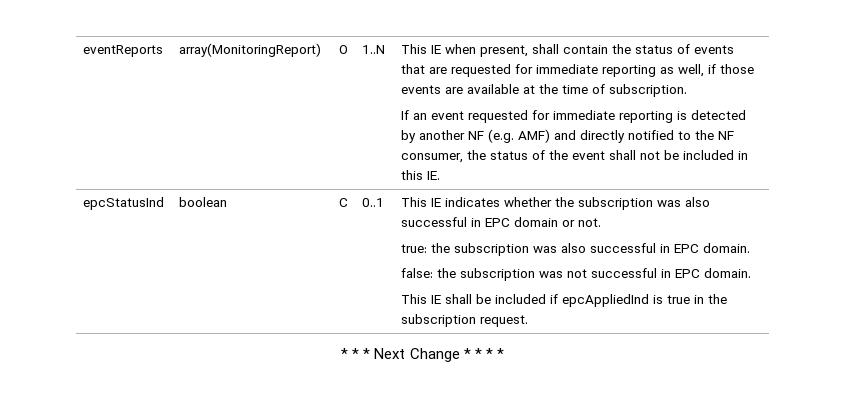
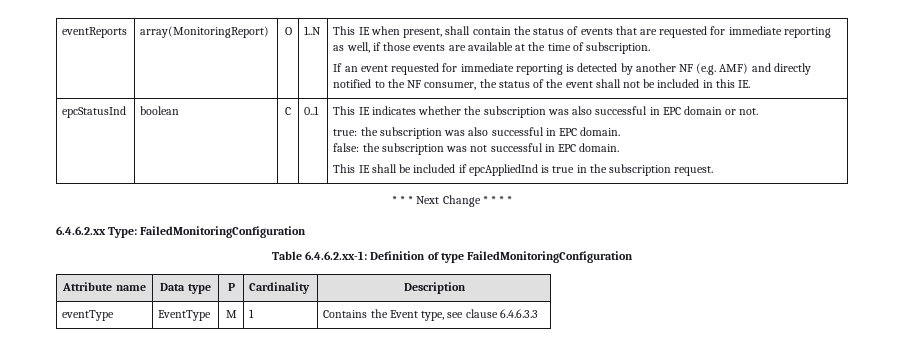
(504, 353) none -> [56,226,307,238] [271,251,634,263] [62,282,146,291] [160,283,211,294] [227,283,235,291] [249,282,311,294] [403,282,466,294] [62,310,115,321] [158,310,212,321] [225,310,237,318] [249,309,255,318] [323,309,538,321] // 6.4.6.2.xx Type: FailedMonitoringConfiguration // Table 6.4.6.2.xx-1: Definition of type FailedMonitoringConfiguration // Attribute name | Data type | P | Cardinality | Description // eventType | EventType | M | 1 | Contains the Event type, see clause 6.4.6.3.3

